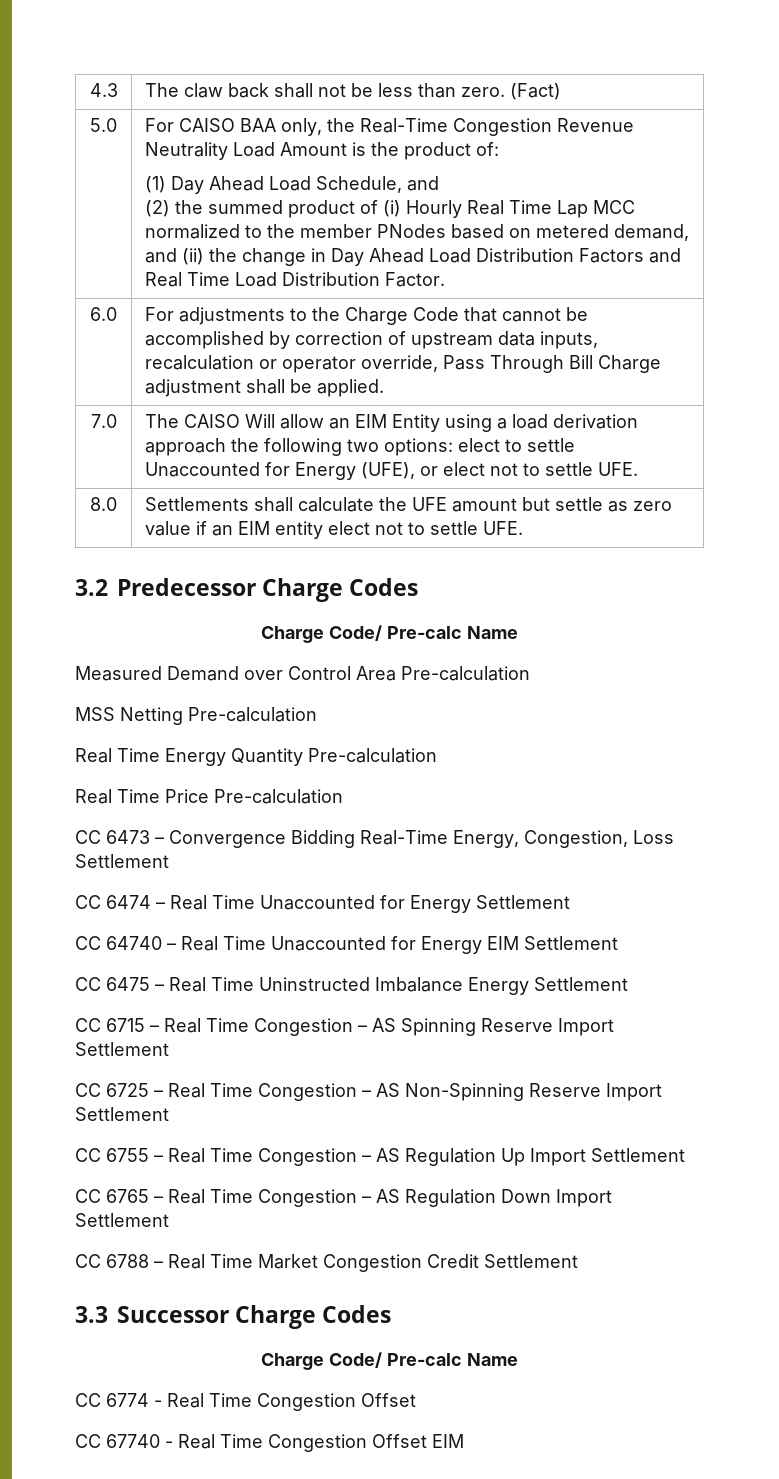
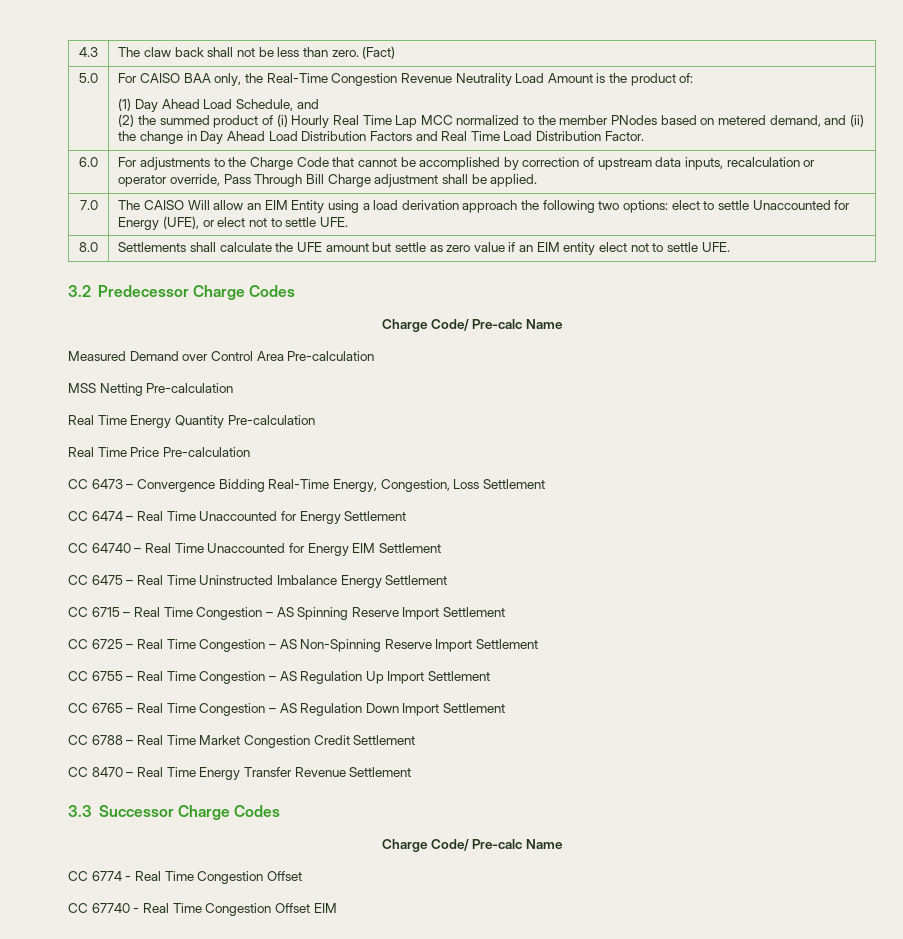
(578, 1261) none -> [68,767,412,780] // CC 8470 – Real Time Energy Transfer Revenue Settlement

